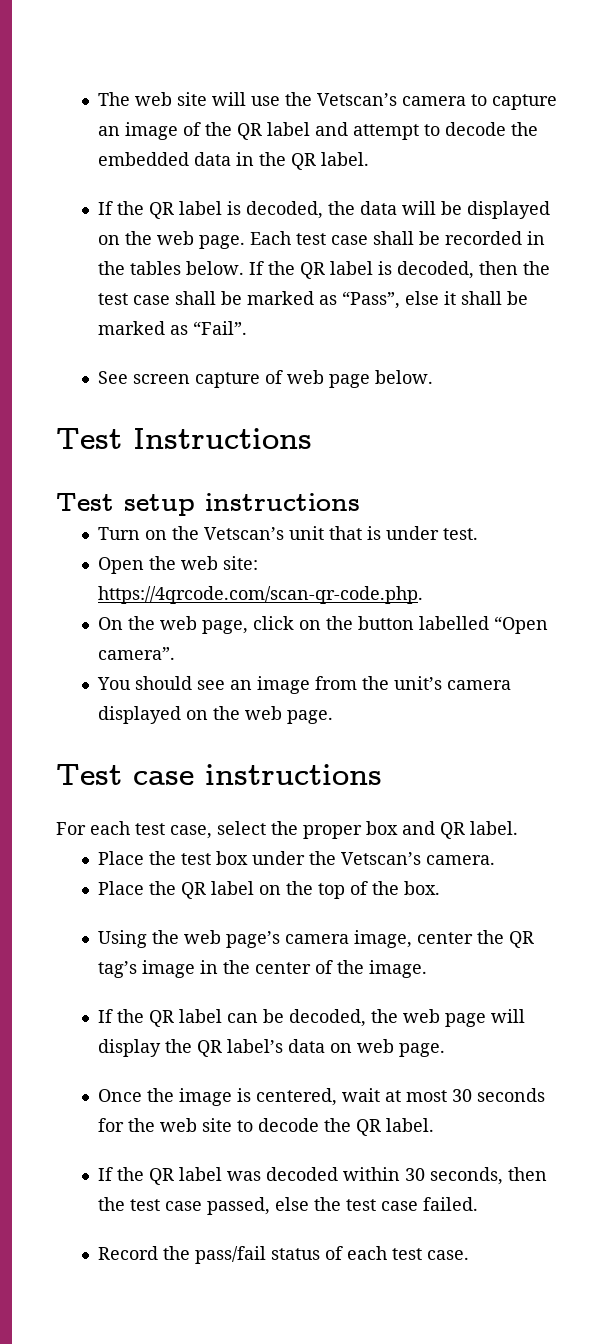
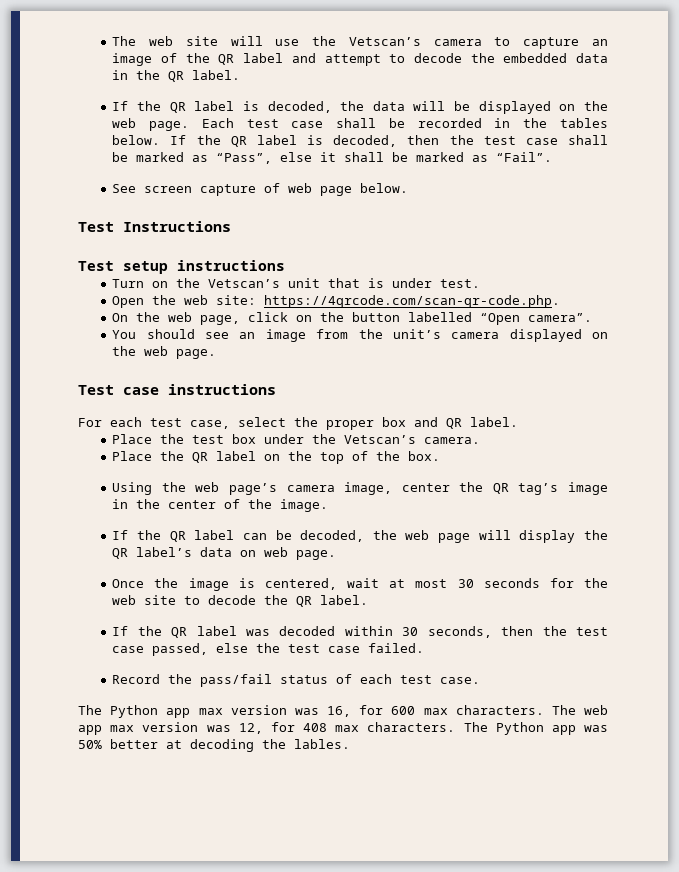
(469, 1255) none -> [78,705,609,718] [78,722,608,735] [78,739,350,752] // The Python app max version was 16, for 600 max characters. The web app max version was 12, for 408 max characters. The Python app was 50% better at decoding the lables.

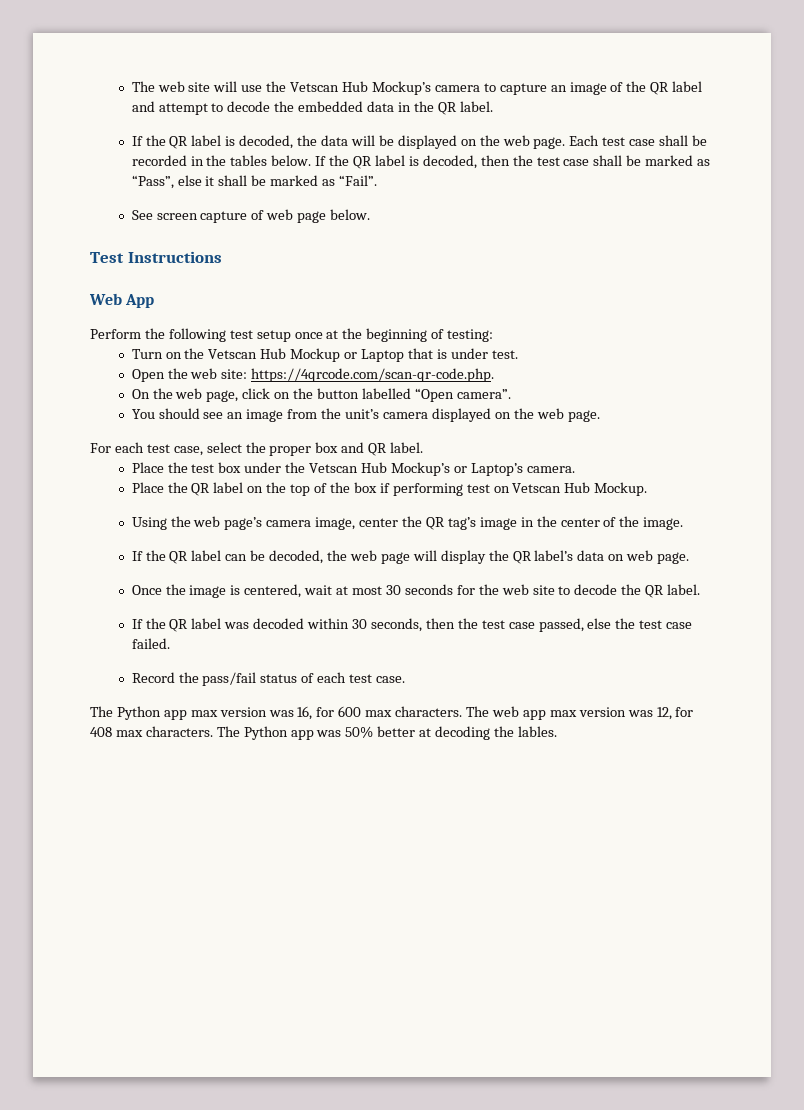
[348,37,421,46] Vetscan’s -> [290,81,431,95] Vetscan Hub Mockup’s
[78,260,285,274] [112,278,321,288] Test setup instructions // Turn on the Vetscan’s unit -> [89,293,155,308] [90,328,494,342] [131,348,405,362] Web App // Perform the following test setup once at the beginning of testing: // Turn on the Vetscan Hub Mockup or Laptop
[78,384,276,395] // Test case instructions -> (600, 416) none
[344,435,417,444] Vetscan’s -> [309,462,523,476] Vetscan Hub Mockup’s or Laptop’s
[408,451,441,461] box. -> [353,482,648,496] box if performing test on Vetscan Hub Mockup.

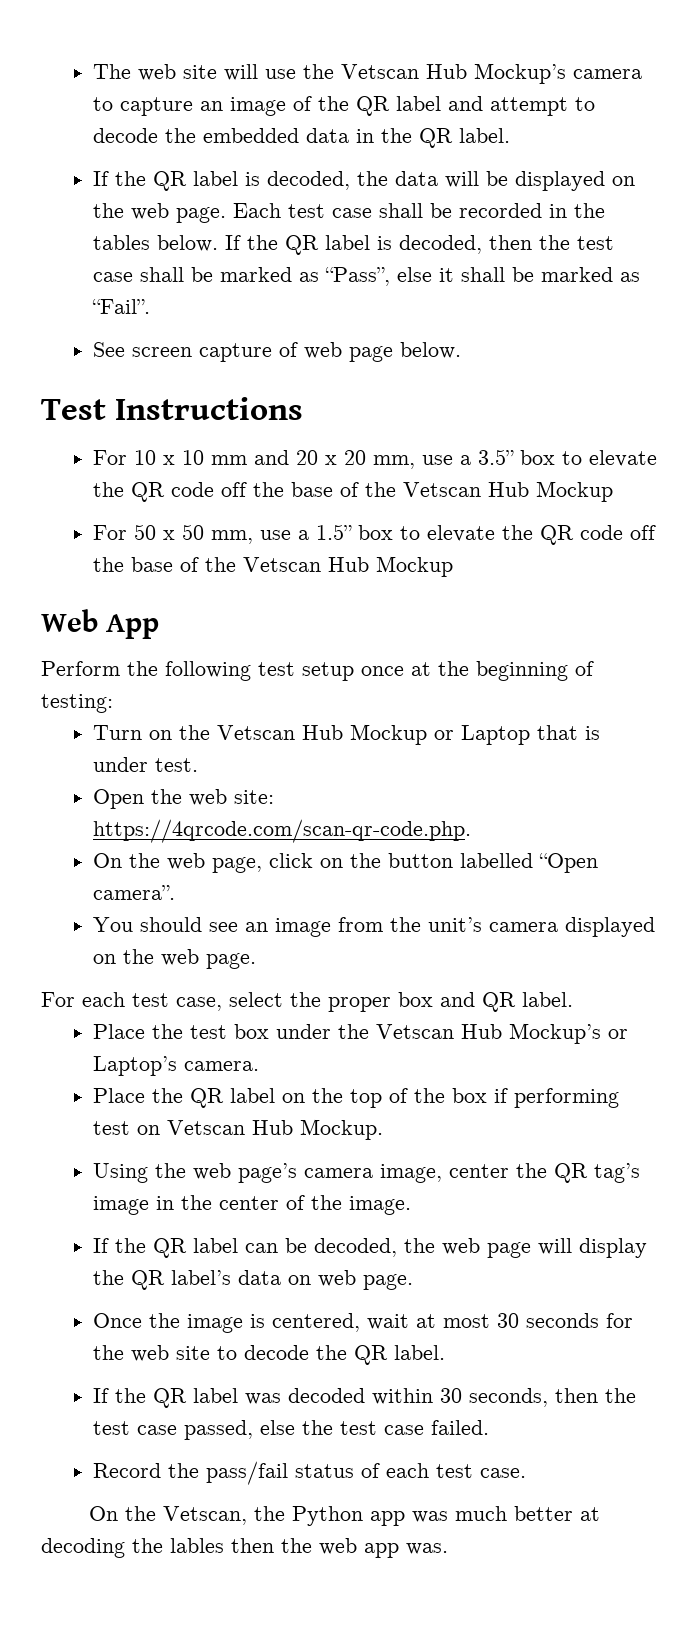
(222, 257) none -> [93,449,658,469] [93,481,614,502] [93,524,657,545] [93,556,454,577] // For 10 x 10 mm and 20 x 20 mm, use a 3.5” box to elevate the QR code off the base of the Vetscan Hub Mockup // For 50 x 50 mm, use a 1.5” box to elevate the QR code off the base of the Vetscan Hub Mockup
[90,706,694,720] [90,726,240,737] The Python app max version was 16, for 600 max characters. The web app max version was 12, for 408 max characters. The -> [88,1506,285,1525] On the Vetscan, the
[345,726,374,738] 50% -> [454,1506,507,1521] much
[517,726,557,737] lables. -> [170,1538,448,1558] lables then the web app was.

